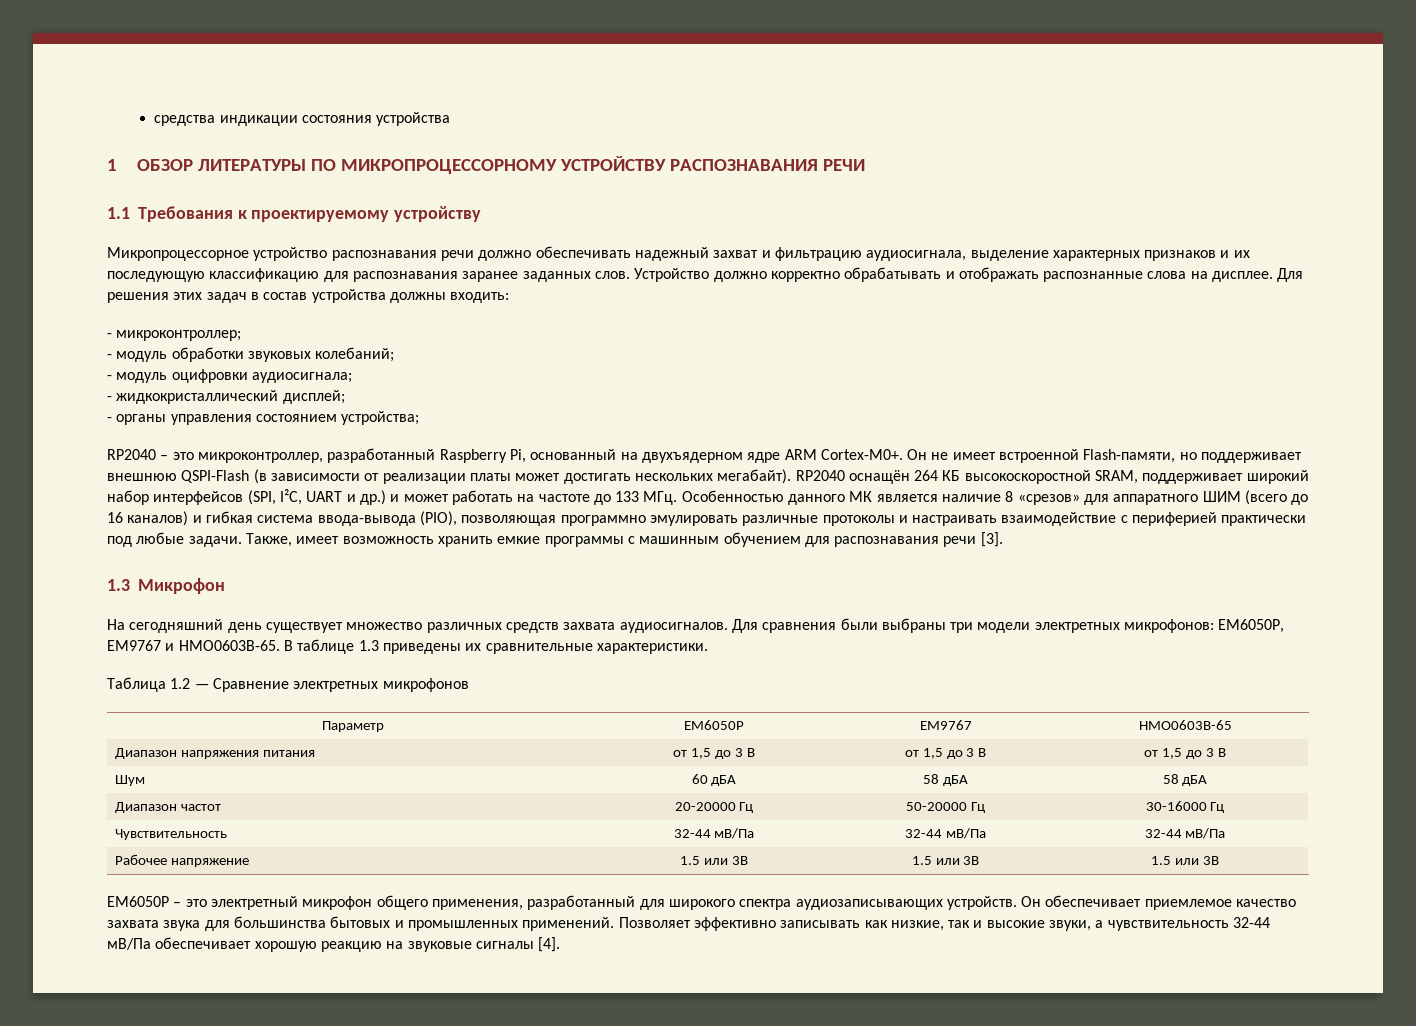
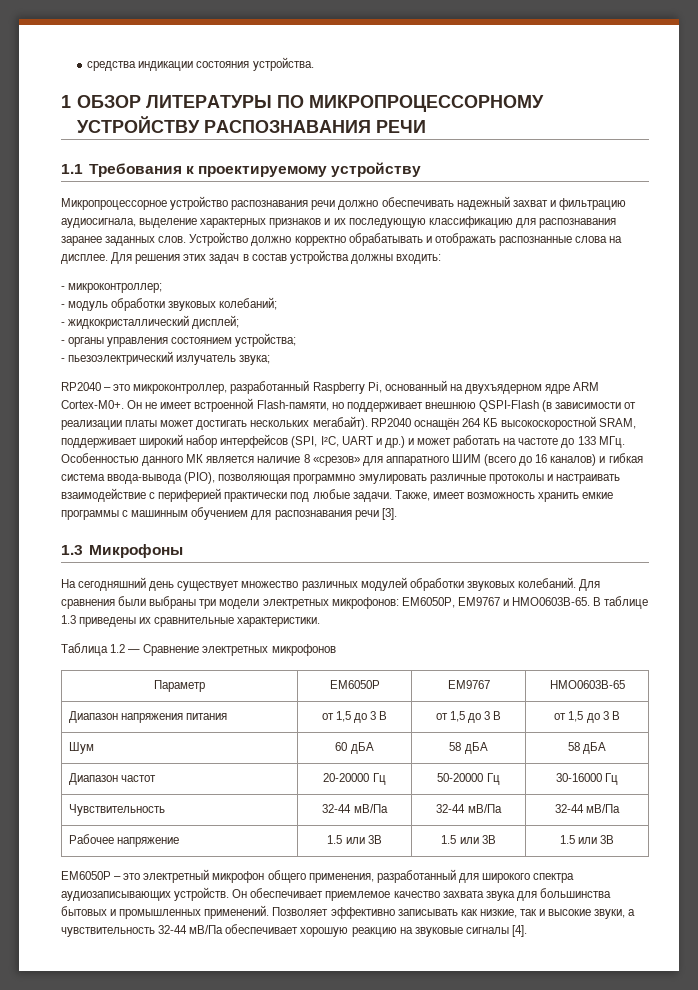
[376,112,451,126] устройства -> [252,57,314,71] устройства.
[107,369,352,383] // - модуль оцифровки аудиосигнала; -> (278, 303) none
(420, 418) none -> [61,351,271,365] // - пьезоэлектрический излучатель звука;
[138,578,225,594] Микрофон -> [88,544,183,558] Микрофоны
[505,622,728,633] средств захвата аудиосигналов. -> [360,577,576,591] модулей обработки звуковых колебаний.

